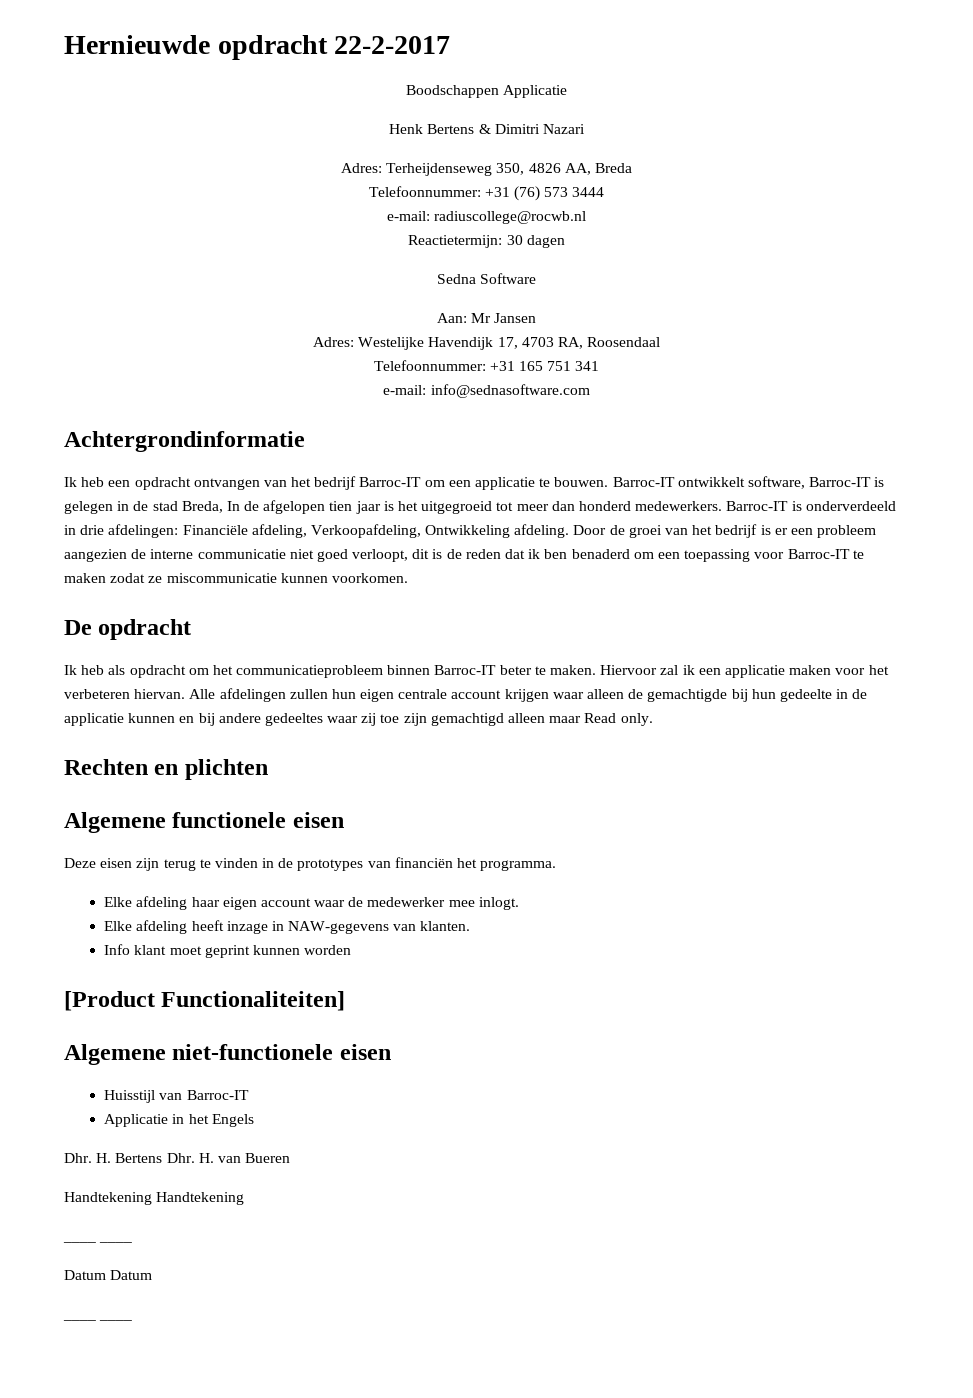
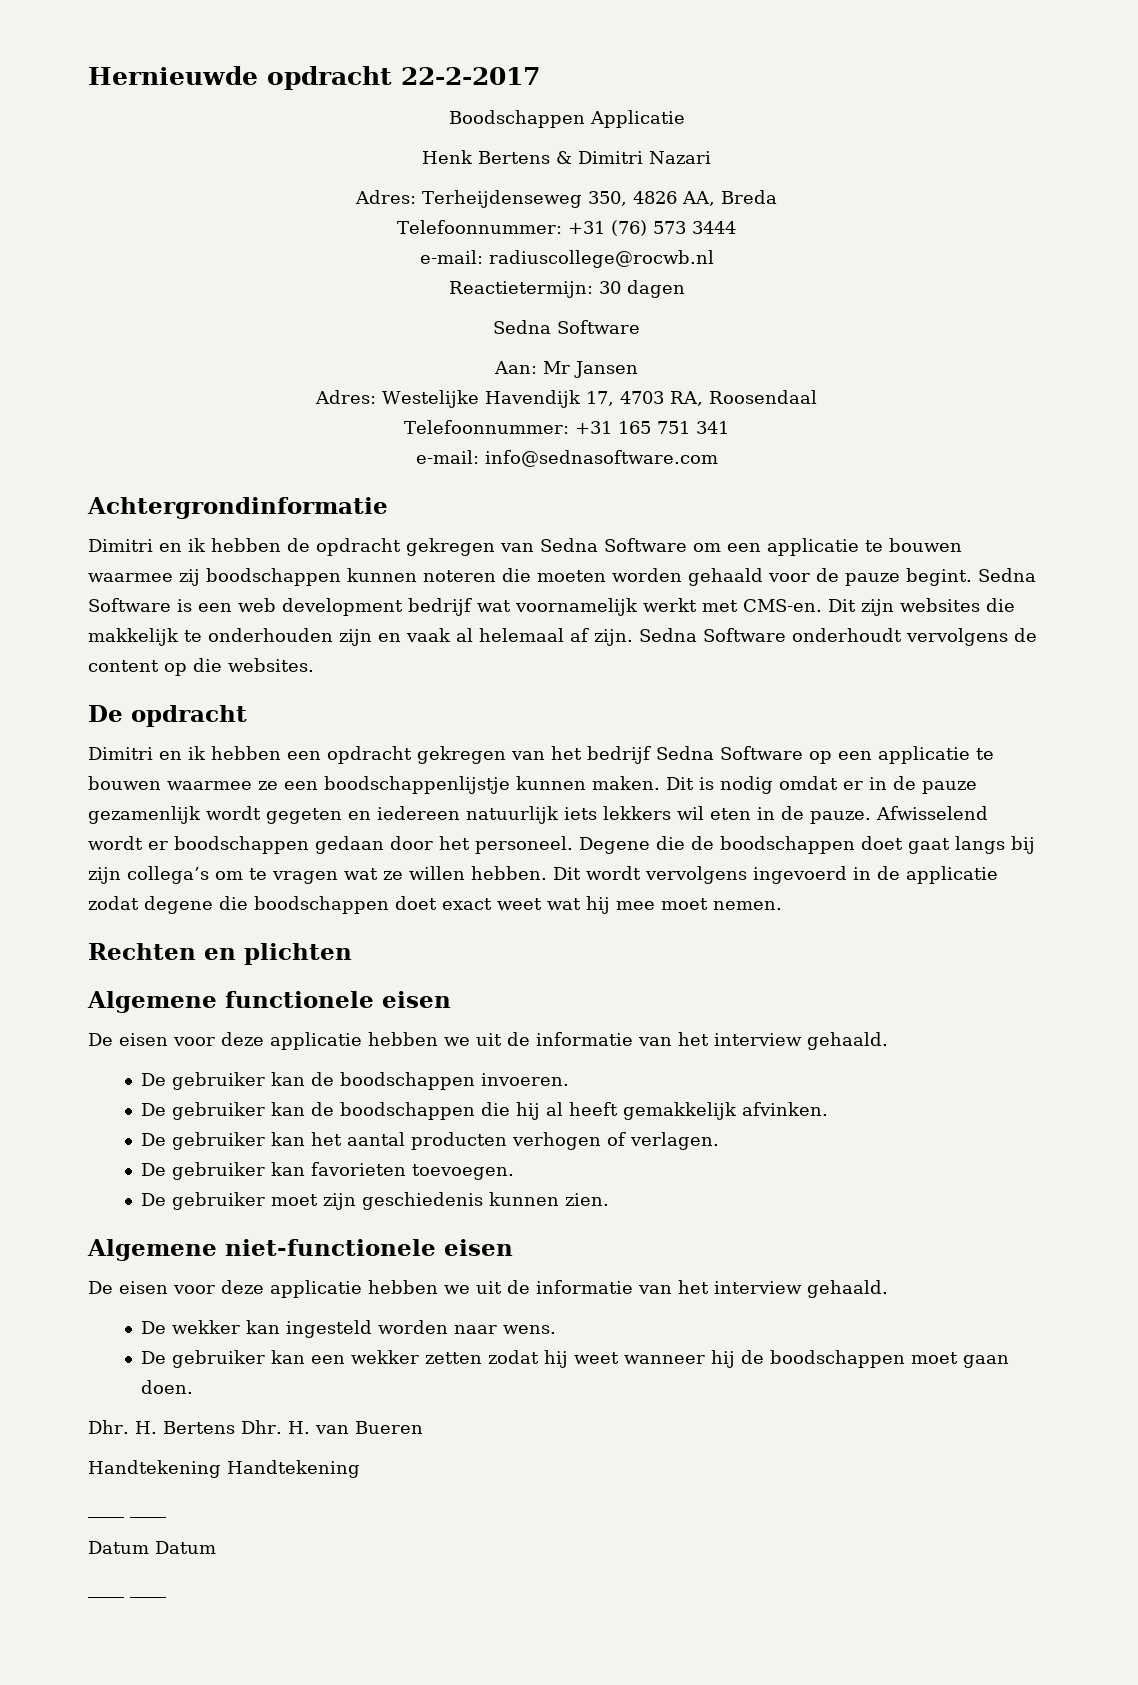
[64,476,885,490] [64,500,896,514] [64,524,877,538] [64,549,864,562] [64,573,408,583] [64,619,192,640] [64,665,889,678] [64,688,868,702] [64,713,653,726] Ik heb een opdracht ontvangen van het bedrijf Barroc-IT om een applicatie te bouwen. Barroc-IT ontwikkelt software, Barroc-IT is gelegen in de stad Breda, In de afgelopen tien jaar is het uitgegroeid tot meer dan honderd medewerkers. Barroc-IT is onderverdeeld in drie afdelingen: Financiële afdeling, Verkoopafdeling, Ontwikkeling afdeling. Door de groei van het bedrijf is er een probleem aangezien de interne communicatie niet goed verloopt, dit is de reden dat ik ben benaderd om een toepassing voor Barroc-IT te maken zodat ze miscommunicatie kunnen voorkomen. // De opdracht // Ik heb als opdracht om het communicatieprobleem binnen Barroc-IT beter te maken. Hiervoor zal ik een applicatie maken voor het verbeteren hiervan. Alle afdelingen zullen hun eigen centrale account krijgen waar alleen de gemachtigde bij hun gedeelte in de applicatie kunnen en bij andere gedeeltes waar zij toe zijn gemachtigd alleen maar Read only. -> [88,538,962,556] [88,568,1036,586] [88,598,1015,616] [88,628,1037,646] [88,658,314,676] [88,705,247,727] [88,746,994,764] [88,776,977,794] [88,806,988,824] [88,836,1035,854] [88,866,998,884] [88,896,782,914] Dimitri en ik hebben de opdracht gekregen van Sedna Software om een applicatie te bouwen waarmee zij boodschappen kunnen noteren die moeten worden gehaald voor de pauze begint. Sedna Software is een web development bedrijf wat voornamelijk werkt met CMS-en. Dit zijn websites die makkelijk te onderhouden zijn en vaak al helemaal af zijn. Sedna Software onderhoudt vervolgens de content op die websites. // De opdracht // Dimitri en ik hebben een opdracht gekregen van het bedrijf Sedna Software op een applicatie te bouwen waarmee ze een boodschappenlijstje kunnen maken. Dit is nodig omdat er in de pauze gezamenlijk wordt gegeten en iedereen natuurlijk iets lekkers wil eten in de pauze. Afwisselend wordt er boodschappen gedaan door het personeel. Degene die de boodschappen doet gaat langs bij zijn collega’s om te vragen wat ze willen hebben. Dit wordt vervolgens ingevoerd in de applicatie zodat degene die boodschappen doet exact weet wat hij mee moet nemen.
[64,857,557,871] [104,896,519,910] [104,920,471,934] [104,944,352,958] [64,991,346,1011] [64,1044,391,1065] [104,1090,249,1103] [104,1114,254,1127] Deze eisen zijn terug te vinden in de prototypes van financiën het programma. // Elke afdeling haar eigen account waar de medewerker mee inlogt. // Elke afdeling heeft inzage in NAW-gegevens van klanten. // Info klant moet geprint kunnen worden // [Product Functionaliteiten] // Algemene niet-functionele eisen // Huisstijl van Barroc-IT // Applicatie in het Engels -> [88,1032,888,1050] [140,1072,569,1090] [140,1102,828,1120] [140,1132,719,1150] [140,1162,514,1180] [140,1192,609,1210] [87,1239,513,1261] [88,1280,888,1298] [140,1320,556,1338] [140,1350,1009,1368] [140,1380,193,1394] De eisen voor deze applicatie hebben we uit de informatie van het interview gehaald. // De gebruiker kan de boodschappen invoeren. // De gebruiker kan de boodschappen die hij al heeft gemakkelijk afvinken. // De gebruiker kan het aantal producten verhogen of verlagen. // De gebruiker kan favorieten toevoegen. // De gebruiker moet zijn geschiedenis kunnen zien. // Algemene niet-functionele eisen // De eisen voor deze applicatie hebben we uit de informatie van het interview gehaald. // De wekker kan ingesteld worden naar wens. // De gebruiker kan een wekker zetten zodat hij weet wanneer hij de boodschappen moet gaan doen.

